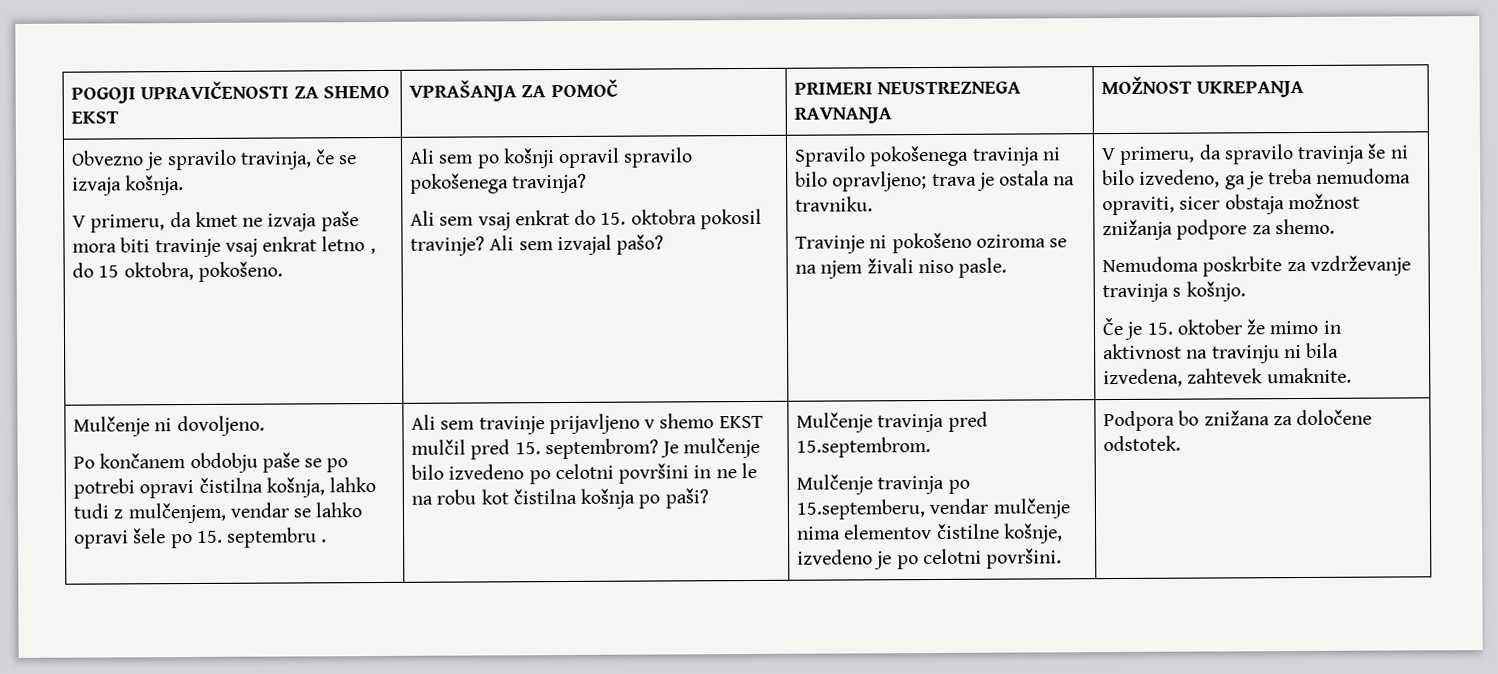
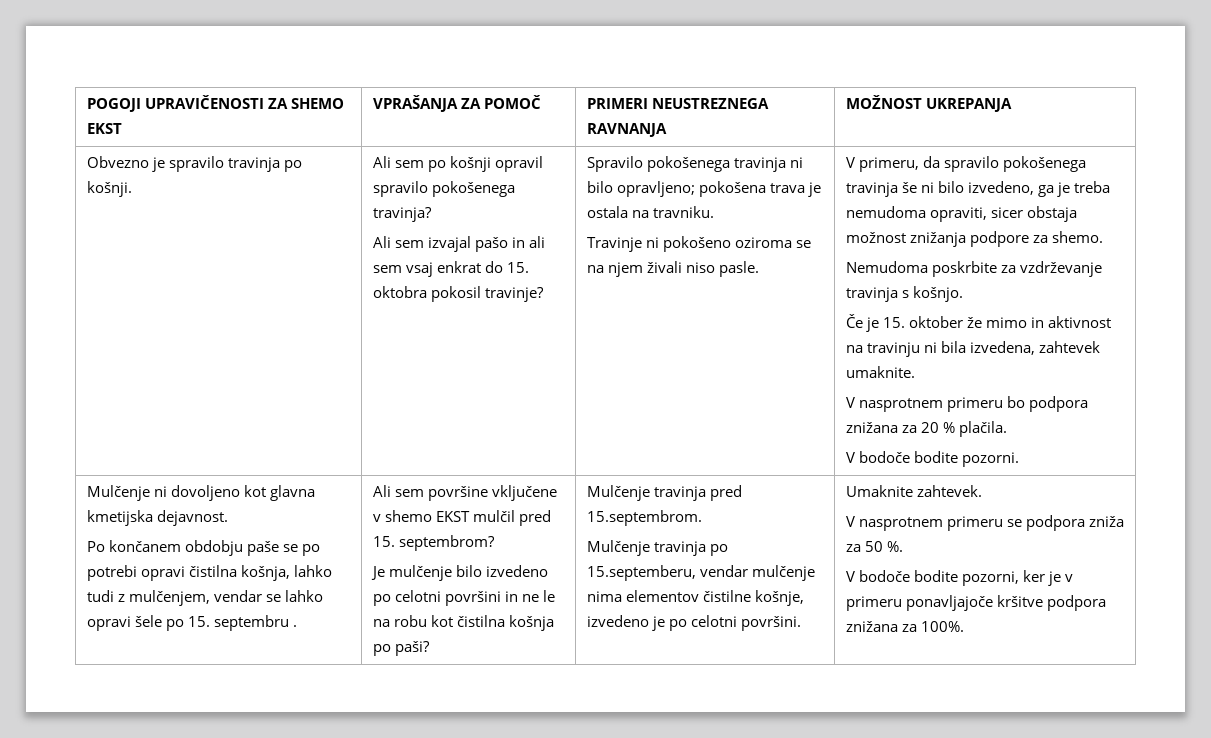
[239,149,358,170] [72,175,185,196] [72,211,359,233] [72,236,376,258] [72,261,283,282] travinja, če se izvaja košnja. // V primeru, da kmet ne izvaja paše mora biti travinje vsaj enkrat letno , do 15 oktobra, pokošeno. -> [227,157,302,172] [86,181,132,197] travinja po košnji.
(475, 221) none -> [427,236,545,252] [372,265,402,273] izvajal pašo in ali sem
[489,234,665,256] Ali sem izvajal pašo? -> (544, 294) none
(928, 181) none -> [698,181,766,197] pokošena
(1294, 154) none -> [1002,156,1086,172] pokošenega
[73,415,265,437] // Mulčenje ni dovoljeno. -> [845,396,1088,412] [845,421,1007,437] [845,451,1019,467] [86,485,315,501] [86,510,228,526] // V nasprotnem primeru bo podpora znižana za 20 % plačila. // V bodoče bodite pozorni. // Mulčenje ni dovoljeno kot glavna kmetijska dejavnost.
[478,413,640,435] travinje prijavljeno -> [427,485,557,501] površine vključene
(659, 449) none -> (495, 543) //
[1103,409,1373,432] [1103,435,1182,452] Podpora bo znižana za določene odstotek. -> [845,485,982,497] [845,515,1124,531] [845,541,903,552] [845,570,1073,586] [845,595,1106,611] [845,621,964,632] Umaknite zahtevek. // V nasprotnem primeru se podpora zniža za 50 %. // V bodoče bodite pozorni, ker je v primeru ponavljajoče kršitve podpora znižana za 100%.

